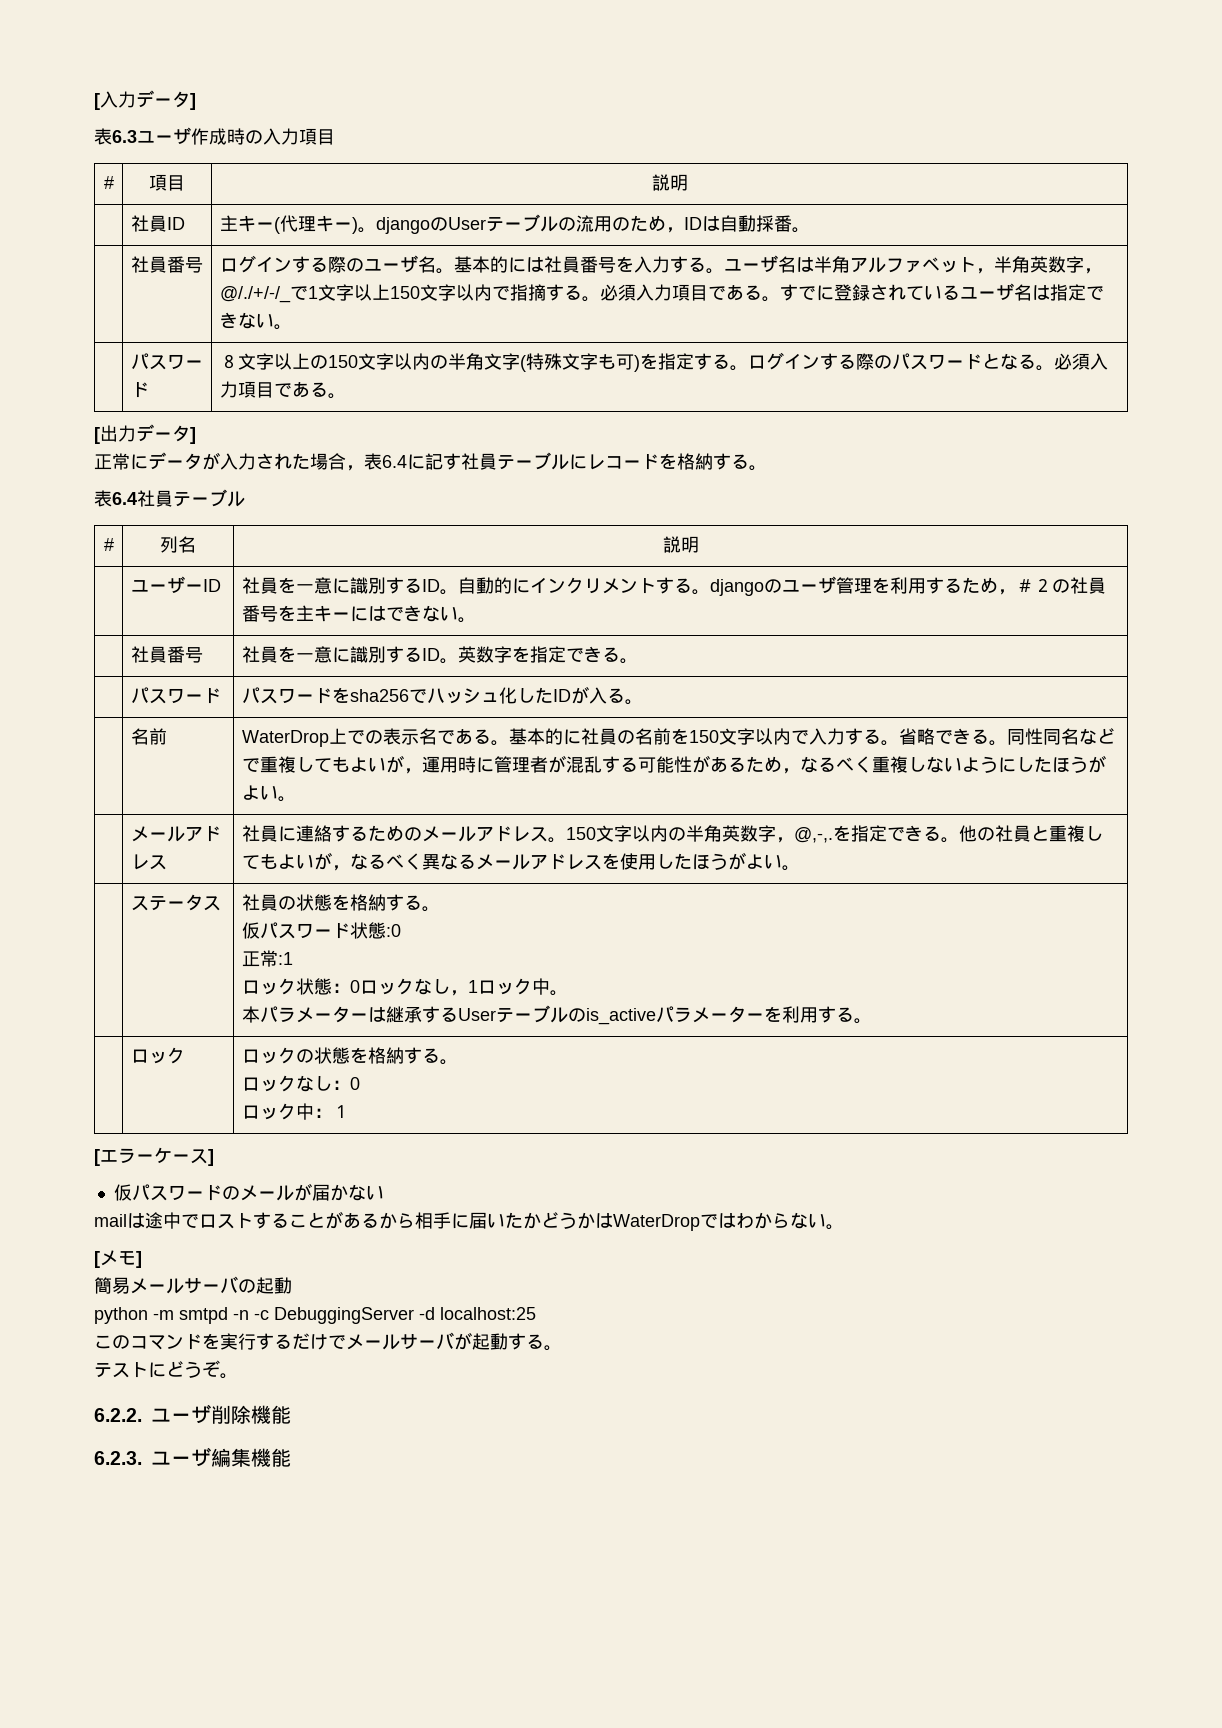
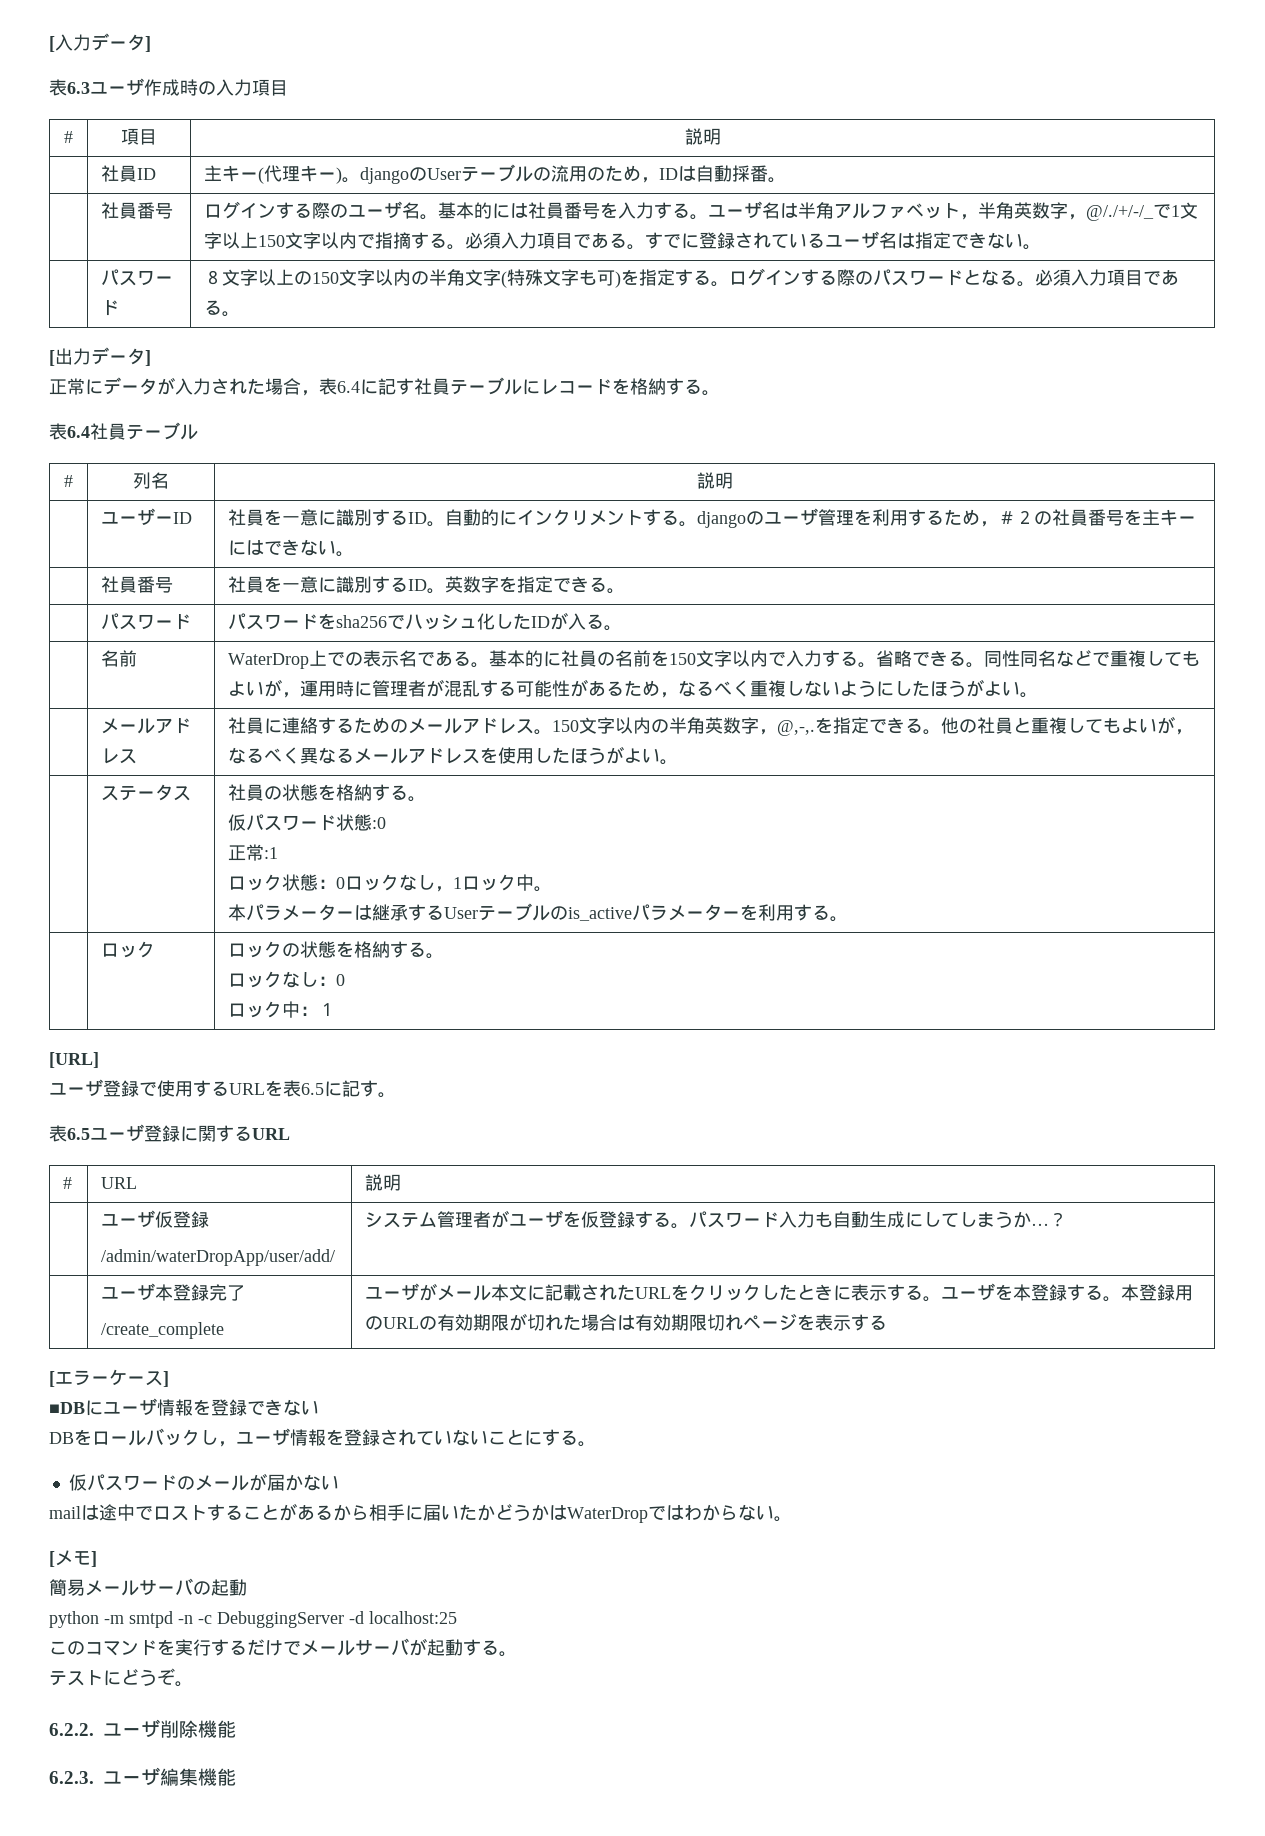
(350, 1111) none -> [49,1052,99,1068] [49,1079,396,1098] [49,1124,290,1142] [63,1177,73,1189] [101,1177,138,1189] [365,1174,402,1191] [101,1210,210,1228] [101,1249,336,1266] [365,1210,1068,1229] [101,1283,246,1301] [101,1322,225,1339] [365,1283,1194,1302] [365,1313,888,1331] // [URL] // ユーザ登録で使用するURLを表6.5に記す。 // 表6.5ユーザ登録に関するURL // # | URL | 説明 // | ユーザ仮登録 // /admin/waterDropApp/user/add/ | システム管理者がユーザを仮登録する。パスワード入力も自動生成にしてしまうか…？ // | ユーザ本登録完了 // /create_complete | ユーザがメール本文に記載されたURLをクリックしたときに表示する。ユーザを本登録する。本登録用のURLの有効期限が切れた場合は有効期限切れページを表示する
(214, 1157) none -> [49,1398,319,1416] [49,1428,596,1447] // ■DBにユーザ情報を登録できない // DBをロールバックし，ユーザ情報を登録されていないことにする。

